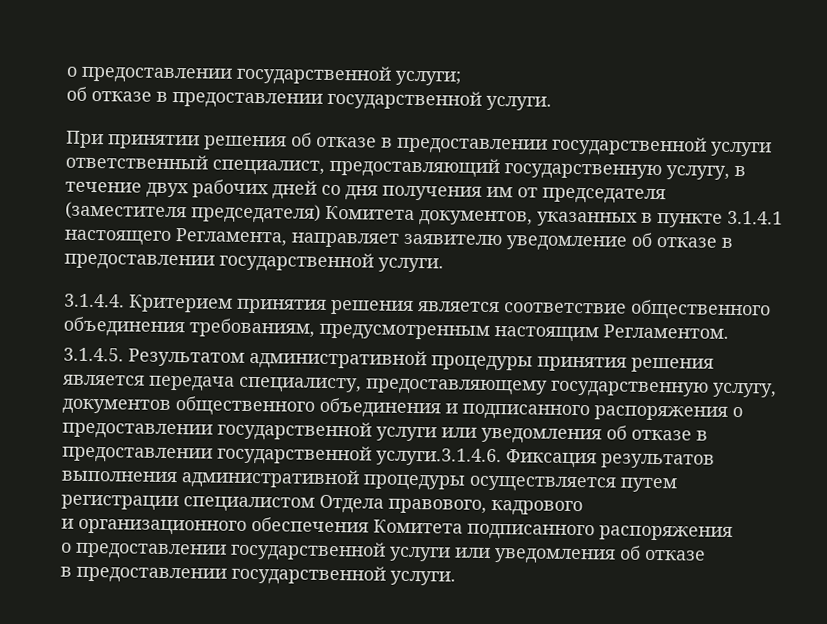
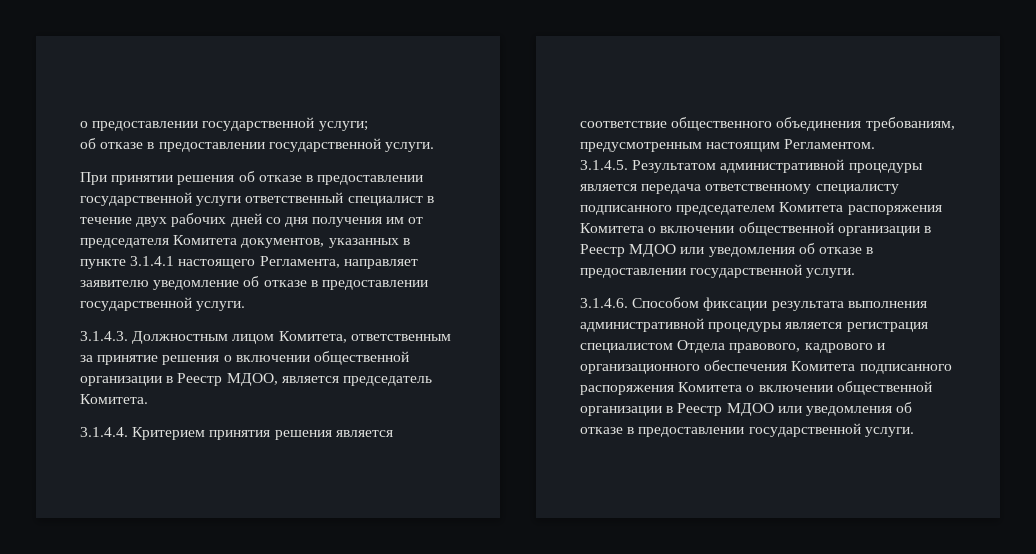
[212,156,730,181] специалист, предоставляющий государственную услугу, -> [347,196,423,206] специалист
[65,201,321,224] (заместителя председателя) -> (169, 243) none
(444, 265) none -> [80,331,451,344] [80,351,409,365] [80,373,432,386] [80,394,148,404] // 3.1.4.3. Должностным лицом Комитета, ответственным за принятие решения о включении общественной организации в Реестр МДОО, является председатель Комитета.
[537,356,714,373] [63,374,777,398] [62,396,743,421] [62,420,708,445] [62,444,715,469] [61,468,677,493] [61,494,179,512] принятия решения является передача специалисту, предоставляющему государственную услугу, документов общественного объединения и подписанного распоряжения о предоставлении государственной услуги или уведомления об отказе в предоставлении государственной услуги.3.1.4.6. Фиксация результатов выполнения административной процедуры осуществляется путем регистрации -> [580,184,899,194] [580,202,942,215] [580,222,931,236] [580,243,874,257] [580,264,856,278] [580,297,927,311] [580,318,928,332] является передача ответственному специалисту подписанного председателем Комитета распоряжения Комитета о включении общественной организации в Реестр МДОО или уведомления об отказе в предоставлении государственной услуги. // 3.1.4.6. Способом фиксации результата выполнения административной процедуры является регистрация
(583, 508) // -> (873, 348) none
[60,540,706,565] // о предоставлении государственной услуги или уведомления об отказе // -> [678,381,932,395] [580,402,913,416] [580,427,623,434] Комитета о включении общественной организации в Реестр МДОО или уведомления об отказе

